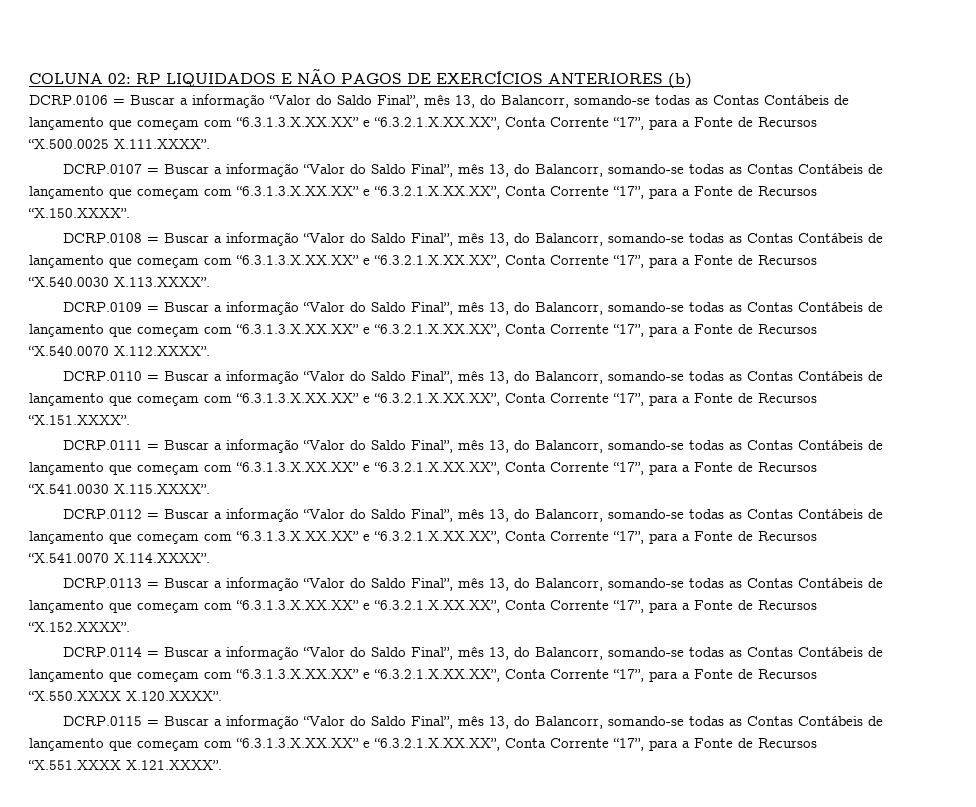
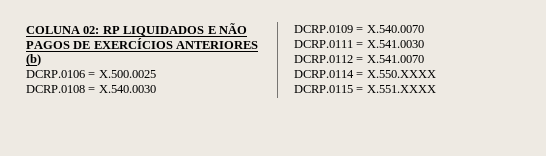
[130,94,849,108] [29,117,817,130] [28,139,210,149] [62,163,883,177] [29,186,817,199] [28,208,130,218] [62,232,883,246] [29,255,817,268] [28,277,210,287] [62,301,883,315] [29,324,817,337] [28,346,210,356] [62,370,883,384] [29,393,817,406] [28,415,130,425] [62,439,883,453] [29,462,817,475] [28,484,210,494] [62,508,883,522] [29,531,817,544] [28,553,210,563] [62,577,883,591] [29,600,817,613] [28,622,130,632] [62,646,883,660] [29,669,817,682] [28,691,222,701] [62,715,883,729] [29,738,817,751] [28,760,222,770] Buscar a informação “Valor do Saldo Final”, mês 13, do Balancorr, somando-se todas as Contas Contábeis de lançamento que começam com “6.3.1.3.X.XX.XX” e “6.3.2.1.X.XX.XX”, Conta Corrente “17”, para a Fonte de Recursos “X.500.0025 X.111.XXXX”. // DCRP.0107 = Buscar a informação “Valor do Saldo Final”, mês 13, do Balancorr, somando-se todas as Contas Contábeis de lançamento que começam com “6.3.1.3.X.XX.XX” e “6.3.2.1.X.XX.XX”, Conta Corrente “17”, para a Fonte de Recursos “X.150.XXXX”. // DCRP.0108 = Buscar a informação “Valor do Saldo Final”, mês 13, do Balancorr, somando-se todas as Contas Contábeis de lançamento que começam com “6.3.1.3.X.XX.XX” e “6.3.2.1.X.XX.XX”, Conta Corrente “17”, para a Fonte de Recursos “X.540.0030 X.113.XXXX”. // DCRP.0109 = Buscar a informação “Valor do Saldo Final”, mês 13, do Balancorr, somando-se todas as Contas Contábeis de lançamento que começam com “6.3.1.3.X.XX.XX” e “6.3.2.1.X.XX.XX”, Conta Corrente “17”, para a Fonte de Recursos “X.540.0070 X.112.XXXX”. // DCRP.0110 = Buscar a informação “Valor do Saldo Final”, mês 13, do Balancorr, somando-se todas as Contas Contábeis de lançamento que começam com “6.3.1.3.X.XX.XX” e “6.3.2.1.X.XX.XX”, Conta Corrente “17”, para a Fonte de Recursos “X.151.XXXX”. // DCRP.0111 = Buscar a informação “Valor do Saldo Final”, mês 13, do Balancorr, somando-se todas as Contas Contábeis de lançamento que começam com “6.3.1.3.X.XX.XX” e “6.3.2.1.X.XX.XX”, Conta Corrente “17”, para a Fonte de Recursos “X.541.0030 X.115.XXXX”. // DCRP.0112 = Buscar a informação “Valor do Saldo Final”, mês 13, do Balancorr, somando-se todas as Contas Contábeis de lançamento que começam com “6.3.1.3.X.XX.XX” e “6.3.2.1.X.XX.XX”, Conta Corrente “17”, para a Fonte de Recursos “X.541.0070 X.114.XXXX”. // DCRP.0113 = Buscar a informação “Valor do Saldo Final”, mês 13, do Balancorr, somando-se todas as Contas Contábeis de lançamento que começam com “6.3.1.3.X.XX.XX” e “6.3.2.1.X.XX.XX”, Conta Corrente “17”, para a Fonte de Recursos “X.152.XXXX”. // DCRP.0114 = Buscar a informação “Valor do Saldo Final”, mês 13, do Balancorr, somando-se todas as Contas Contábeis de lançamento que começam com “6.3.1.3.X.XX.XX” e “6.3.2.1.X.XX.XX”, Conta Corrente “17”, para a Fonte de Recursos “X.550.XXXX X.120.XXXX”. // DCRP.0115 = Buscar a informação “Valor do Saldo Final”, mês 13, do Balancorr, somando-se todas as Contas Contábeis de lançamento que começam com “6.3.1.3.X.XX.XX” e “6.3.2.1.X.XX.XX”, Conta Corrente “17”, para a Fonte de Recursos “X.551.XXXX X.121.XXXX”. -> [98,70,156,78] [26,85,156,93] [294,25,424,33] [294,40,424,48] [294,55,424,63] [294,70,436,78] [294,85,436,93] X.500.0025 // DCRP.0108 = X.540.0030 // DCRP.0109 = X.540.0070 // DCRP.0111 = X.541.0030 // DCRP.0112 = X.541.0070 // DCRP.0114 = X.550.XXXX // DCRP.0115 = X.551.XXXX

